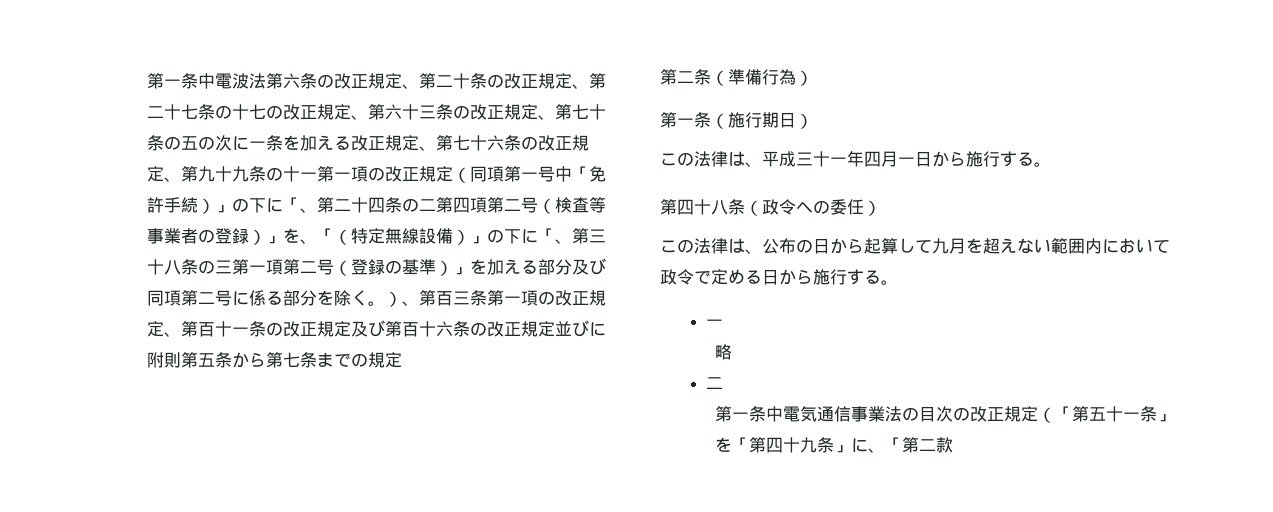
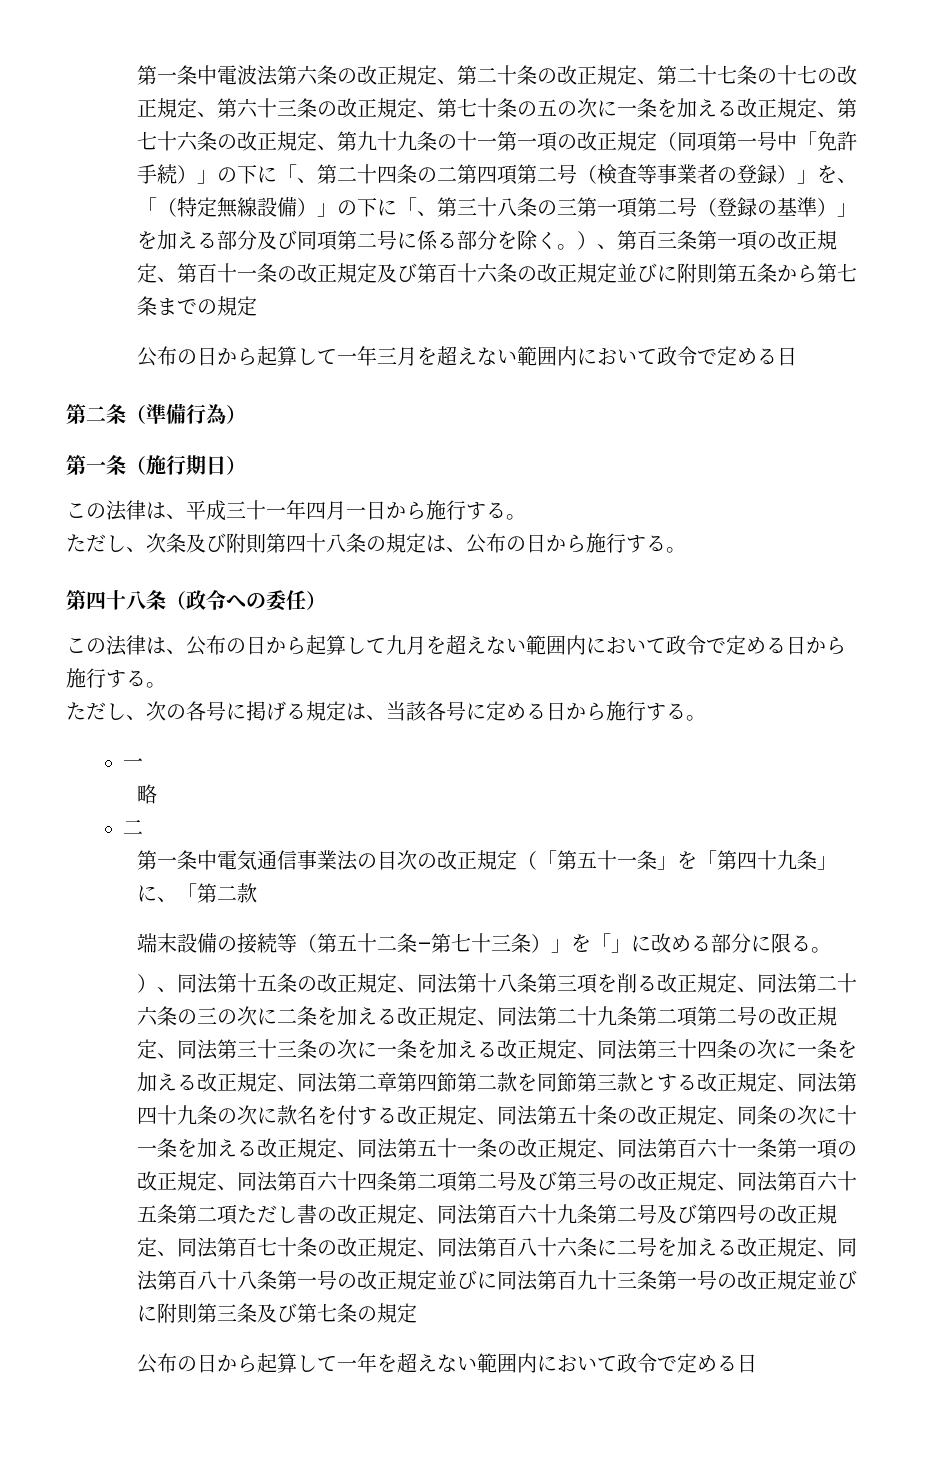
(402, 360) none -> [136,346,797,367] // 公布の日から起算して一年三月を超えない範囲内において政令で定める日
(1051, 164) none -> [66,533,686,554] // ただし、次条及び附則第四十八条の規定は、公布の日から施行する。
(898, 282) none -> [66,701,706,722] // ただし、次の各号に掲げる規定は、当該各号に定める日から施行する。
(953, 445) none -> [136,933,831,954] [136,973,857,994] [136,1006,837,1027] [136,1039,857,1060] [136,1072,857,1093] [136,1105,857,1126] [136,1138,857,1159] [136,1171,857,1192] [136,1204,837,1225] [136,1237,857,1258] [136,1270,857,1291] [136,1303,417,1324] [136,1353,757,1374] // 端末設備の接続等（第五十二条―第七十三条）」を「」に改める部分に限る。 // ）、同法第十五条の改正規定、同法第十八条第三項を削る改正規定、同法第二十六条の三の次に二条を加える改正規定、同法第二十九条第二項第二号の改正規定、同法第三十三条の次に一条を加える改正規定、同法第三十四条の次に一条を加える改正規定、同法第二章第四節第二款を同節第三款とする改正規定、同法第四十九条の次に款名を付する改正規定、同法第五十条の改正規定、同条の次に十一条を加える改正規定、同法第五十一条の改正規定、同法第百六十一条第一項の改正規定、同法第百六十四条第二項第二号及び第三号の改正規定、同法第百六十五条第二項ただし書の改正規定、同法第百六十九条第二号及び第四号の改正規定、同法第百七十条の改正規定、同法第百八十六条に二号を加える改正規定、同法第百八十八条第一号の改正規定並びに同法第百九十三条第一号の改正規定並びに附則第三条及び第七条の規定 // 公布の日から起算して一年を超えない範囲内において政令で定める日

